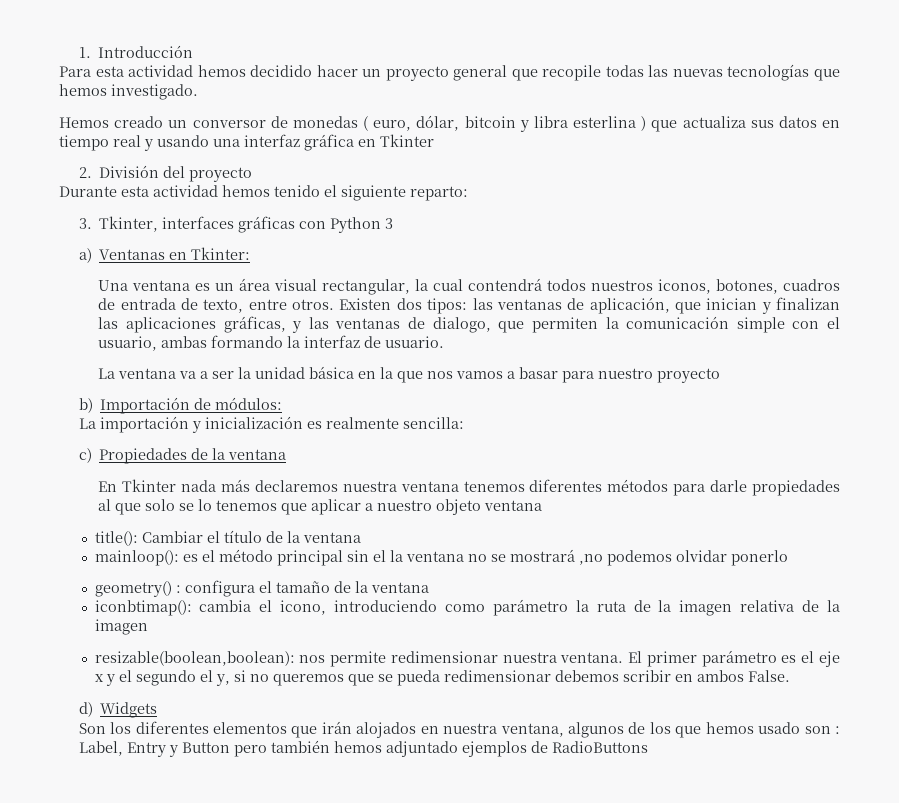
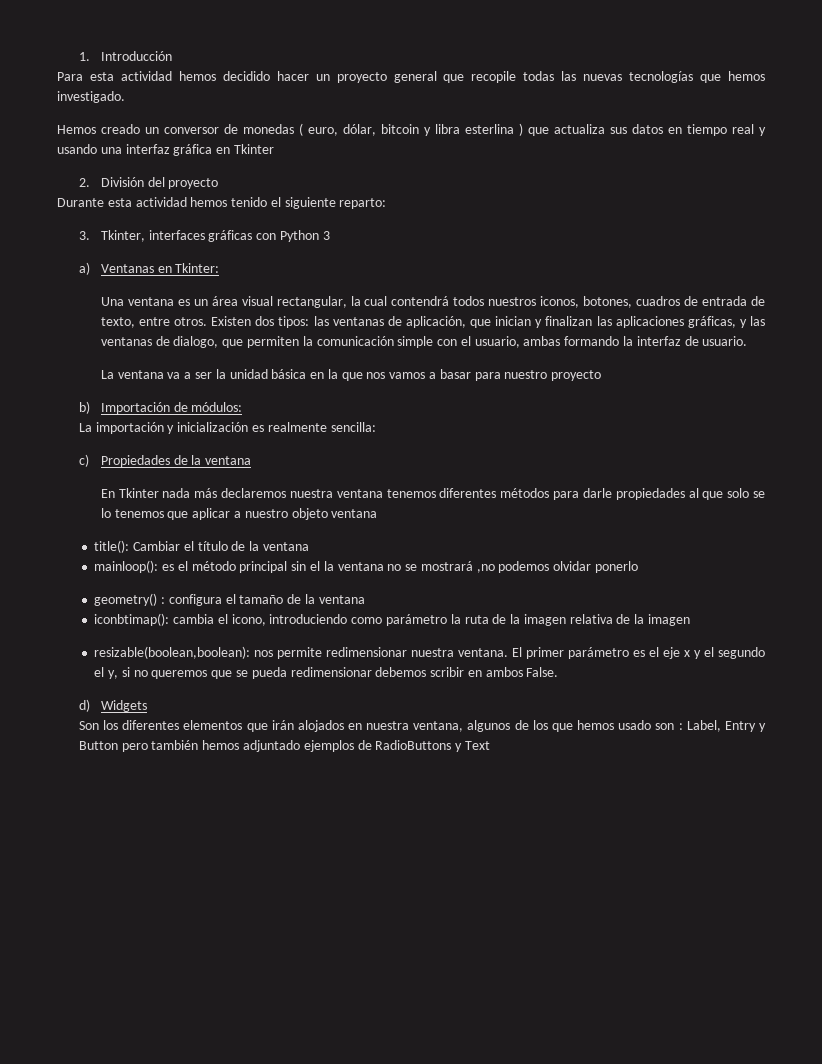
(648, 747) none -> [455,741,490,752] y Text

